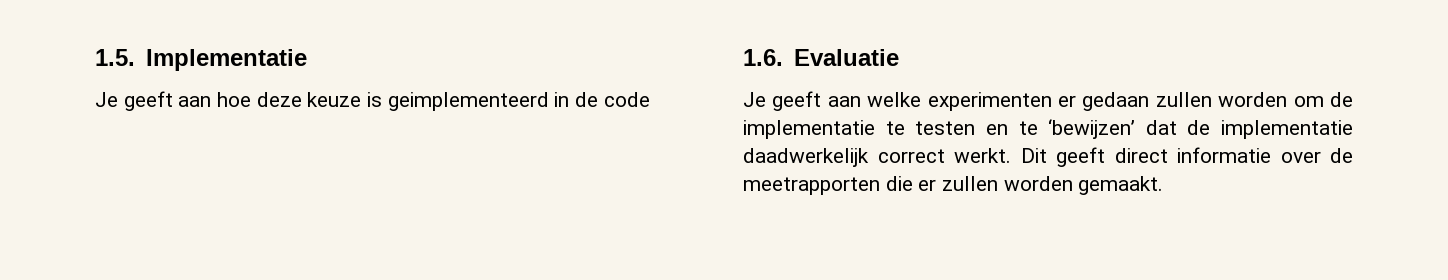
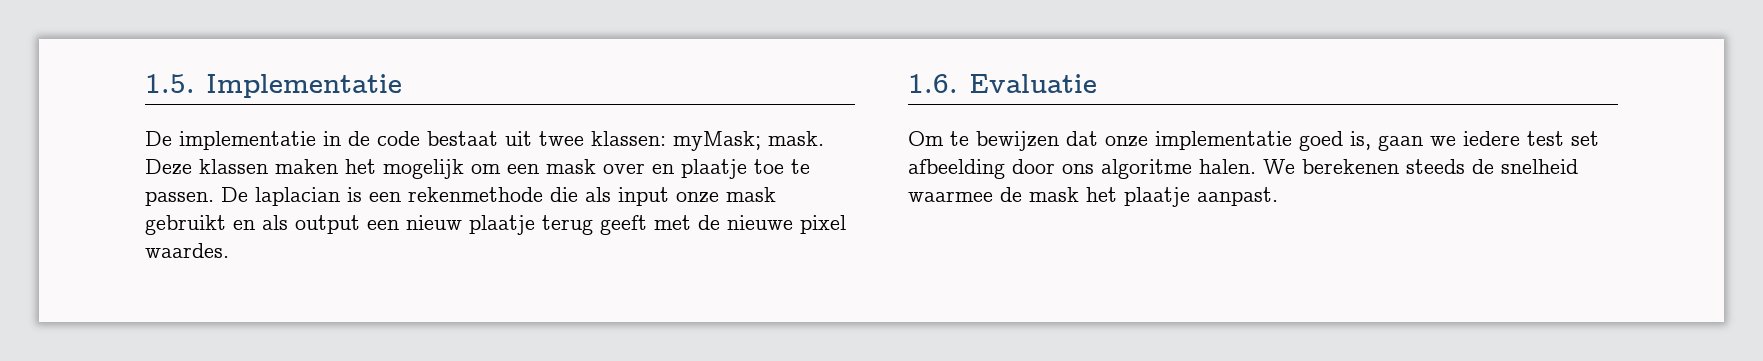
[95,91,650,111] [743,49,899,66] [743,91,1353,111] [743,119,1353,139] [743,147,1353,167] [743,176,1164,195] Je geeft aan hoe deze keuze is geimplementeerd in de code // 1.6. Evaluatie // Je geeft aan welke experimenten er gedaan zullen worden om de implementatie te testen en te ‘bewijzen’ dat de implementatie daadwerkelijk correct werkt. Dit geeft direct informatie over de meetrapporten die er zullen worden gemaakt. -> [145,131,824,151] [145,159,810,179] [145,187,776,206] [145,215,846,235] [145,243,229,258] [908,74,1097,93] [908,131,1599,151] [908,159,1578,179] [908,187,1278,207] De implementatie in de code bestaat uit twee klassen: myMask; mask. Deze klassen maken het mogelijk om een mask over en plaatje toe te passen. De laplacian is een rekenmethode die als input onze mask gebruikt en als output een nieuw plaatje terug geeft met de nieuwe pixel waardes. // 1.6. Evaluatie // Om te bewijzen dat onze implementatie goed is, gaan we iedere test set afbeelding door ons algoritme halen. We berekenen steeds de snelheid waarmee de mask het plaatje aanpast.

